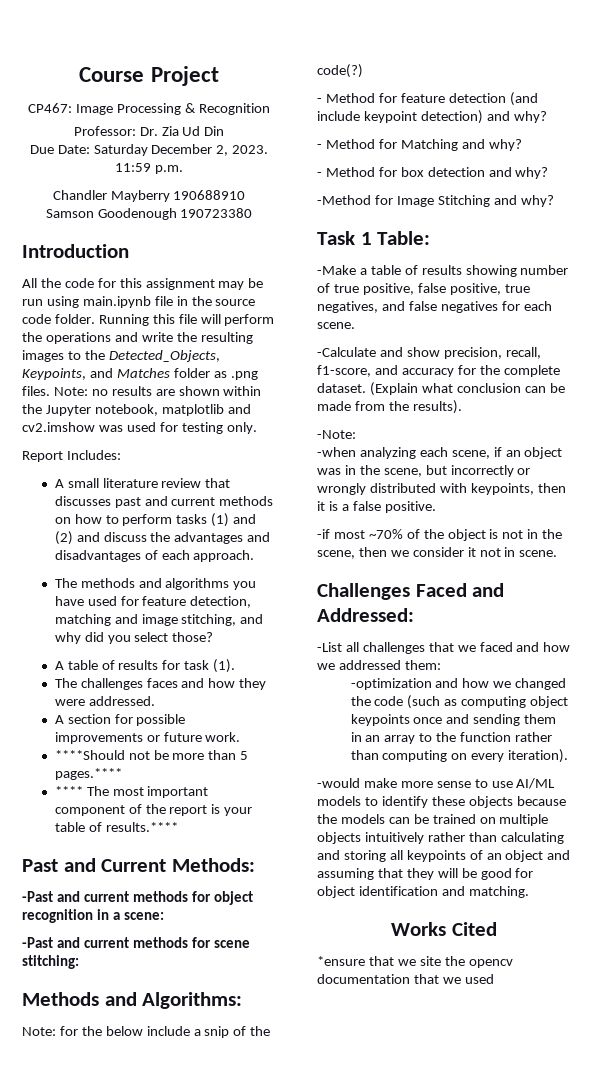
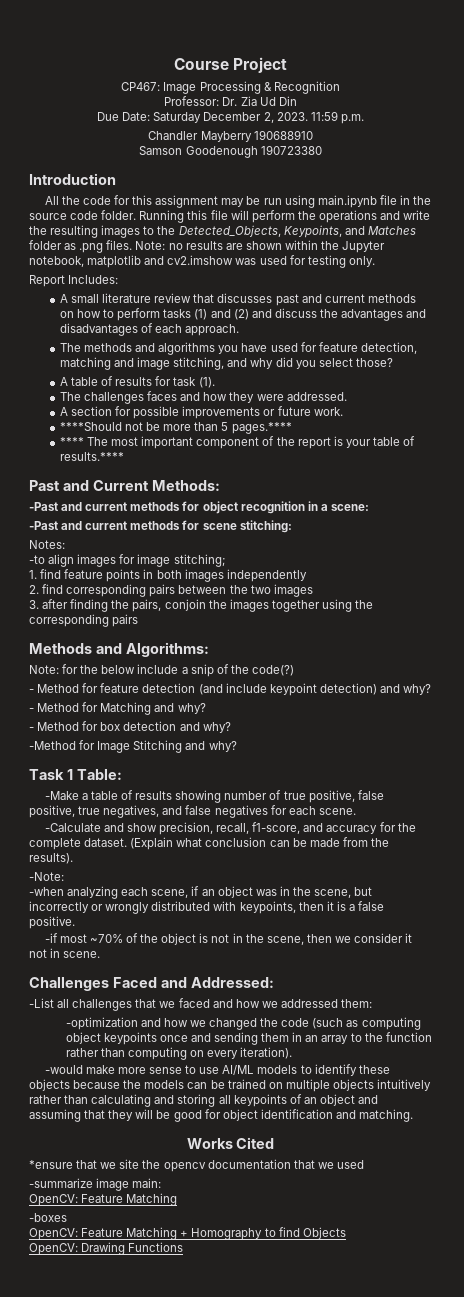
(79, 962) none -> [29,540,65,549] [29,554,225,567] [29,569,307,582] [29,584,313,597] [29,599,374,612] [29,614,139,627] // Notes: // -to align images for image stitching; // 1. find feature points in both images independently // 2. find corresponding pairs between the two images // 3. after finding the pairs, conjoin the images together using the corresponding pairs
(494, 979) none -> [29,1178,162,1191] [29,1193,178,1206] [29,1213,67,1222] [29,1227,346,1240] [29,1242,184,1255] // -summarize image main: // OpenCV: Feature Matching // -boxes // OpenCV: Feature Matching + Homography to find Objects // OpenCV: Drawing Functions

